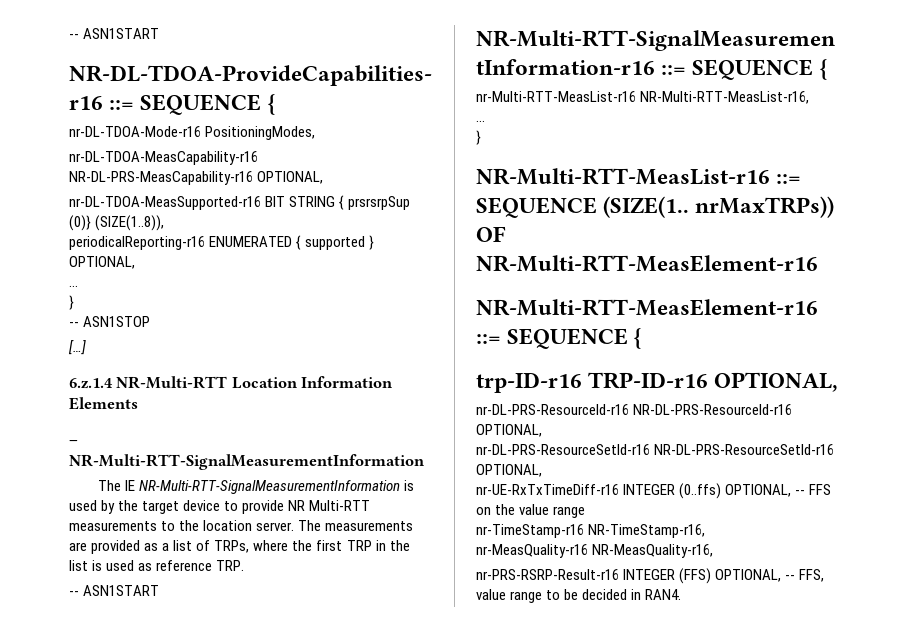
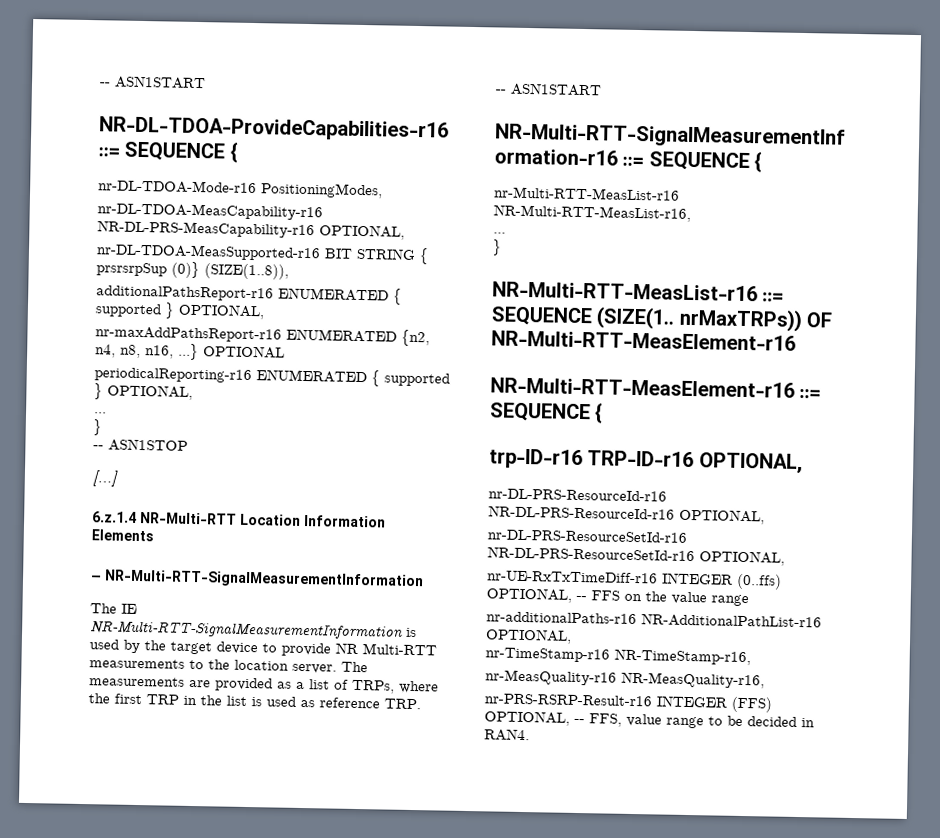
(165, 223) none -> [96,285,402,305] [95,302,265,320] [95,326,430,347] [95,343,285,361] // additionalPathsReport-r16 ENUMERATED { supported } OPTIONAL, // nr-maxAddPathsReport-r16 ENUMERATED {n2, n4, n8, n16, ...} OPTIONAL
(586, 512) none -> [486,611,822,629] [485,628,572,644] // nr-additionalPaths-r16 NR-AdditionalPathList-r16 OPTIONAL,

